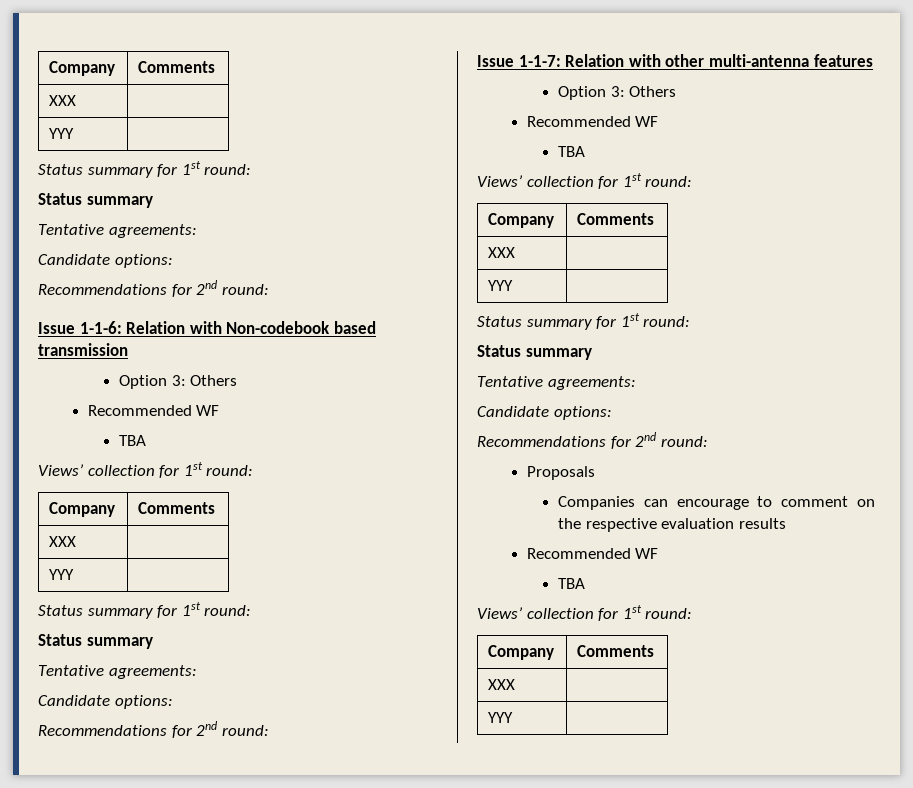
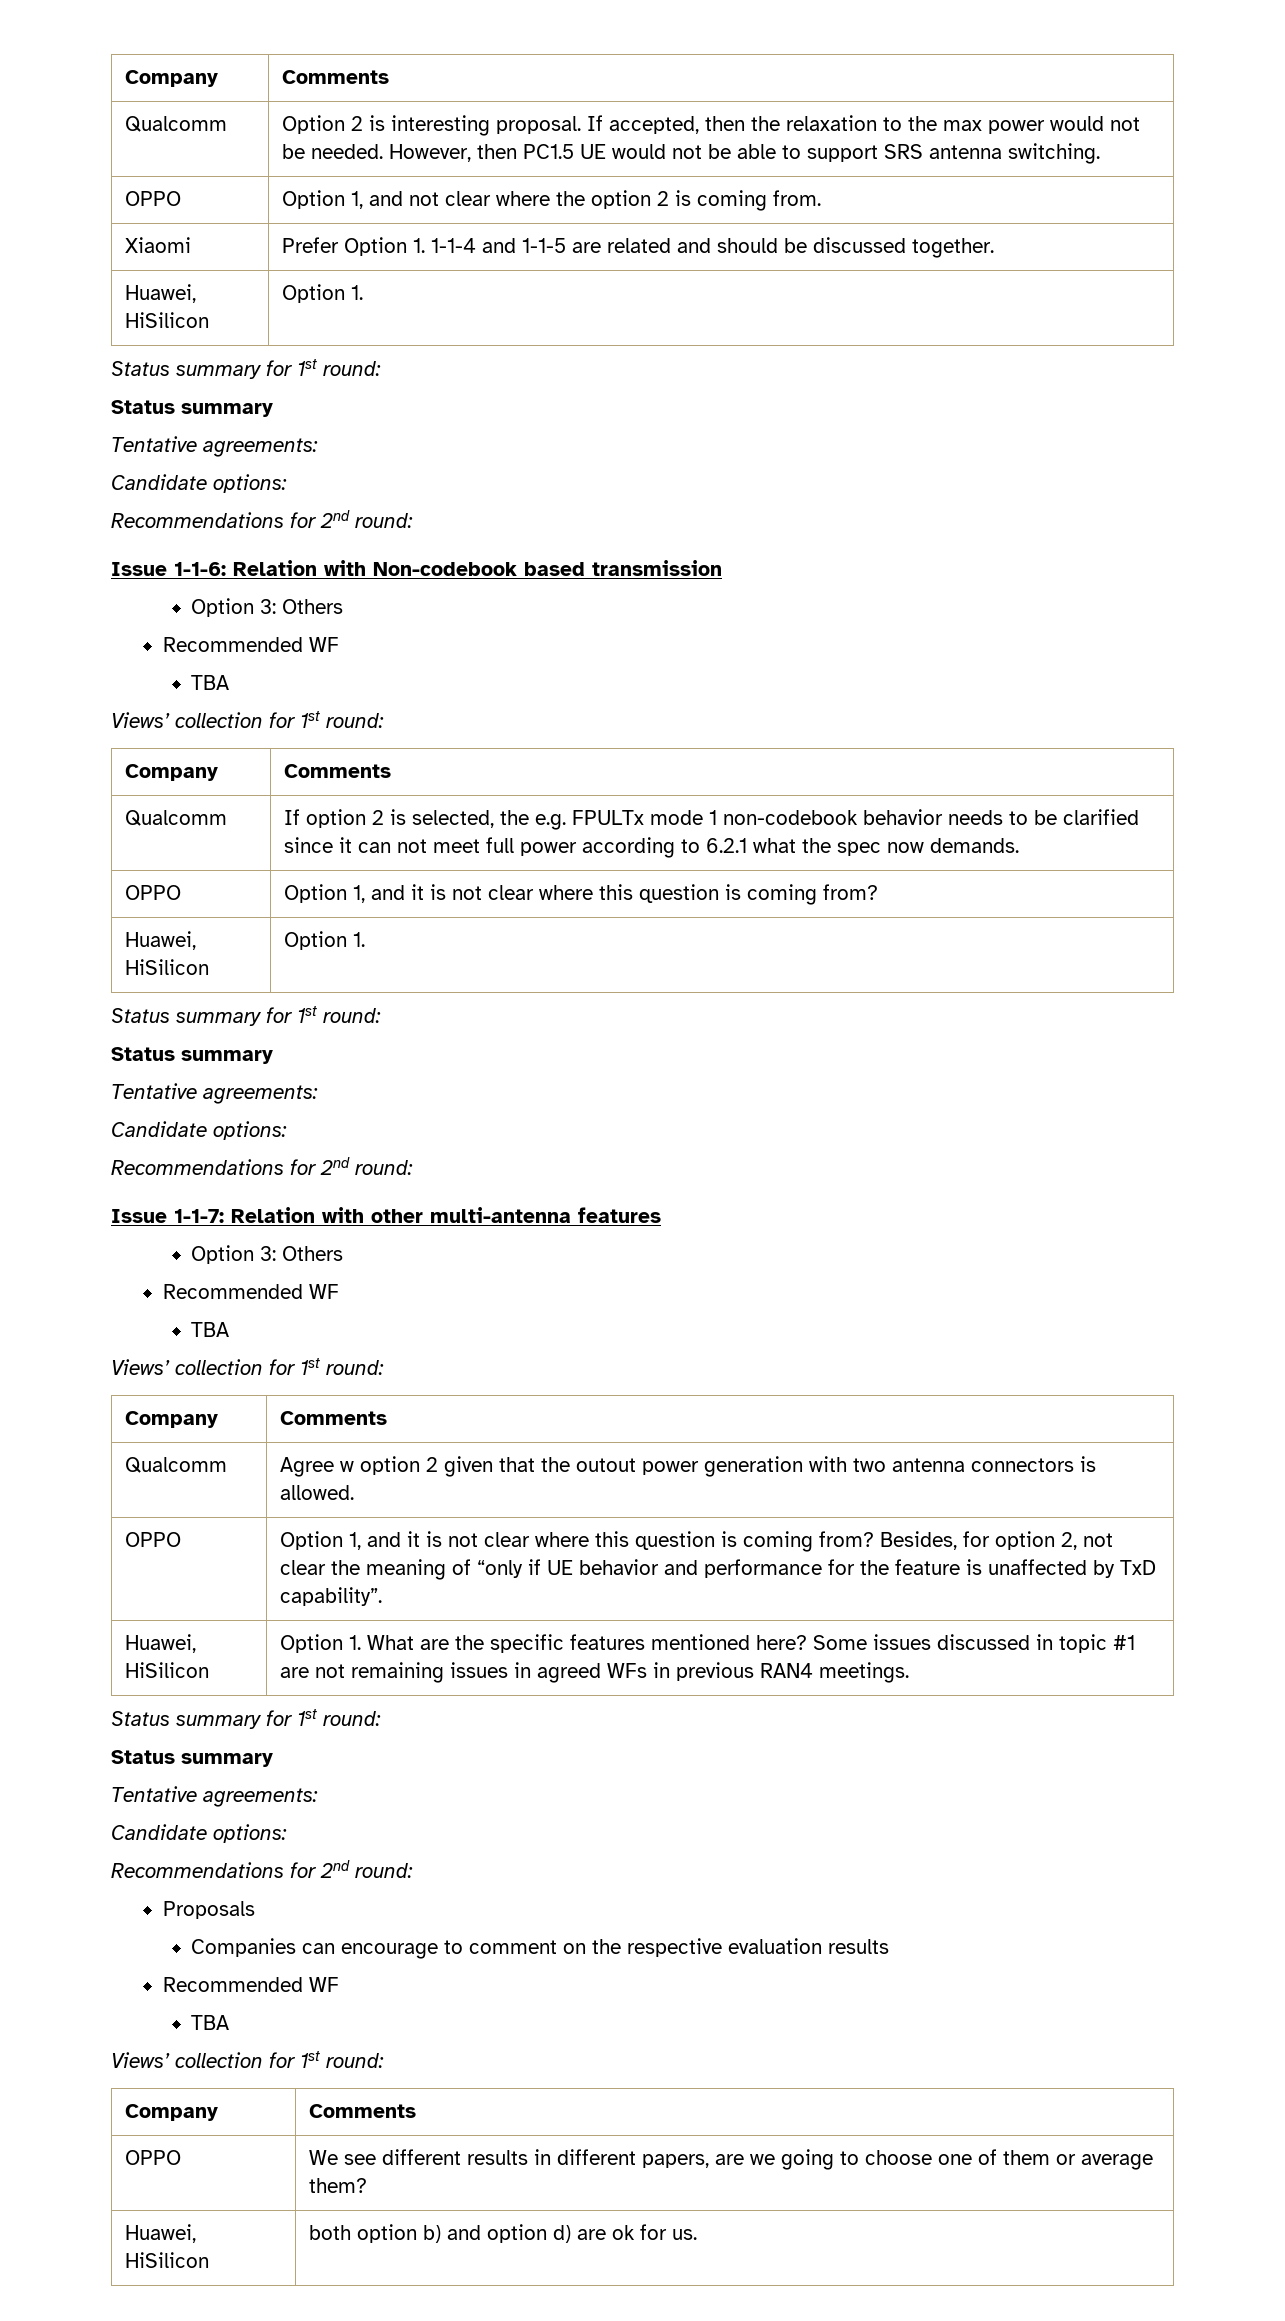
[49,61,116,76] [138,61,216,73] [49,95,77,106] [49,128,75,139] Company | Comments // XXX | // YYY | -> [125,70,219,87] [282,70,390,84] [125,116,228,132] [282,115,1141,136] [282,143,1101,164] [125,191,182,206] [282,190,822,211] [125,237,192,253] [282,237,995,258] [125,284,197,303] [125,312,210,328] [282,284,364,303] Company | Comments // Qualcomm | Option 2 is interesting proposal. If accepted, then the relaxation to the max power would not be needed. However, then PC1.5 UE would not be able to support SRS antenna switching. // OPPO | Option 1, and not clear where the option 2 is coming from. // Xiaomi | Prefer Option 1. 1-1-4 and 1-1-5 are related and should be discussed together. // Huawei, HiSilicon | Option 1.
[49,536,77,547] [49,569,75,580] XXX | // YYY | -> [125,810,228,826] [284,809,1140,830] [284,837,1020,858] [125,885,182,900] [284,884,879,905] [125,931,197,950] [125,959,210,975] [284,931,366,950] Qualcomm | If option 2 is selected, the e.g. FPULTx mode 1 non-codebook behavior needs to be clarified since it can not meet full power according to 6.2.1 what the spec now demands. // OPPO | Option 1, and it is not clear where this question is coming from? // Huawei, HiSilicon | Option 1.
[488,247,516,258] [488,280,514,291] XXX | // YYY | -> [125,1457,228,1473] [280,1456,1097,1477] [280,1485,355,1500] [125,1532,182,1547] [280,1531,1114,1552] [280,1559,1157,1580] [280,1587,383,1606] [125,1634,197,1653] [125,1662,210,1678] [280,1634,1136,1653] [280,1662,910,1683] Qualcomm | Agree w option 2 given that the outout power generation with two antenna connectors is allowed. // OPPO | Option 1, and it is not clear where this question is coming from? Besides, for option 2, not clear the meaning of “only if UE behavior and performance for the feature is unaffected by TxD capability”. // Huawei, HiSilicon | Option 1. What are the specific features mentioned here? Some issues discussed in topic #1 are not remaining issues in agreed WFs in previous RAN4 meetings.
[488,679,516,690] [488,712,514,723] XXX | // YYY | -> [125,2150,182,2165] [309,2149,1154,2170] [309,2178,368,2193] [125,2224,197,2243] [125,2252,210,2268] [309,2224,698,2243] OPPO | We see different results in different papers, are we going to choose one of them or average them? // Huawei, HiSilicon | both option b) and option d) are ok for us.

